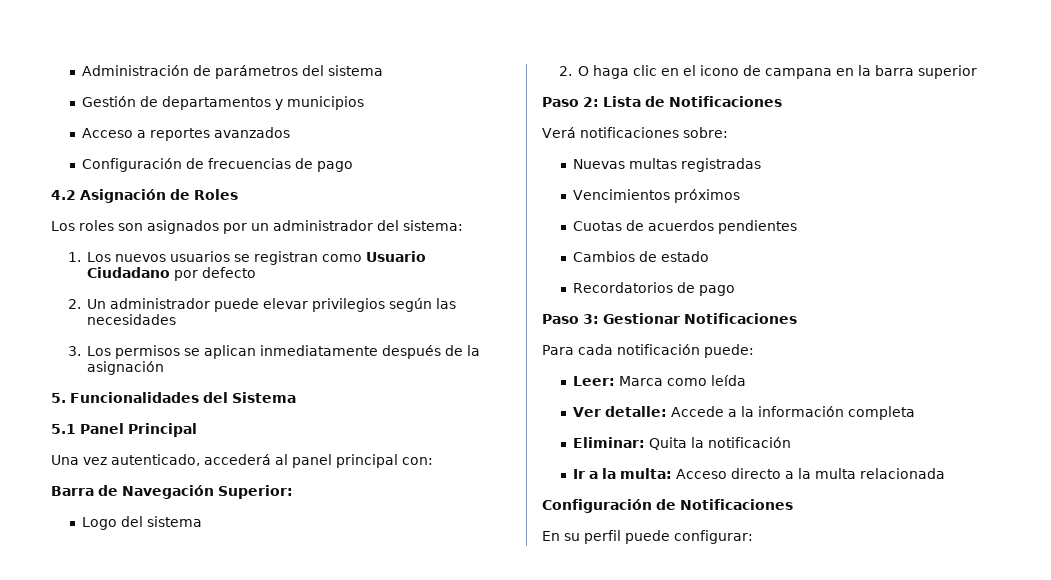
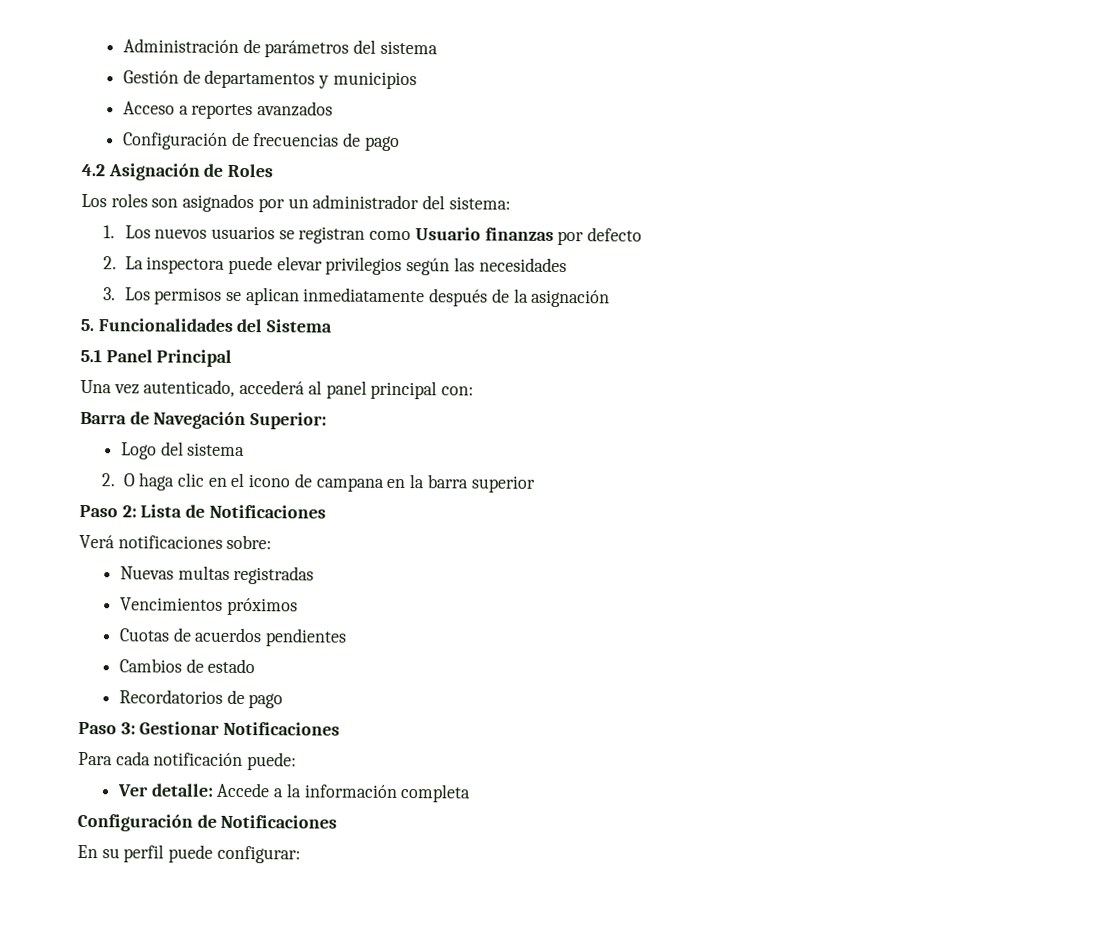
[87,267,171,278] Ciudadano -> [484,227,554,241] finanzas
[87,298,211,309] Un administrador -> [124,256,226,274] La inspectora
[573,375,747,386] // Leer: Marca como leída -> (298, 761) none
[573,437,792,450] [573,468,946,479] // Eliminar: Quita la notificación // Ir a la multa: Acceso directo a la multa relacionada -> (472, 793) none

